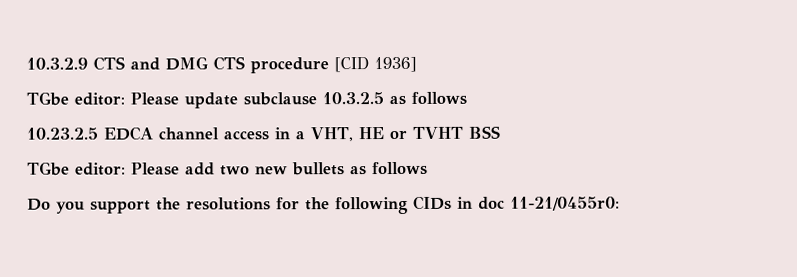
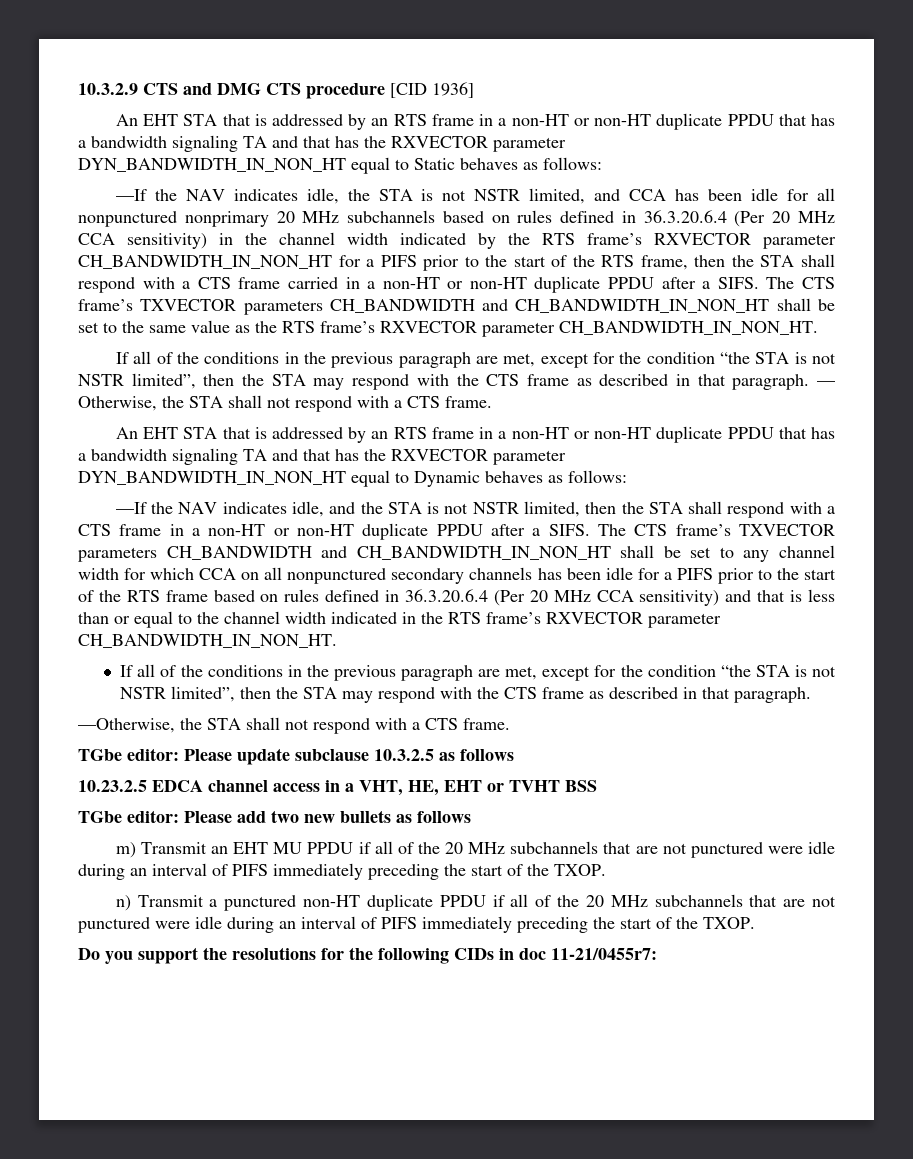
(417, 64) none -> [115,113,835,130] [78,135,566,152] [78,157,602,174] [115,188,835,204] [78,210,835,227] [78,232,836,249] [78,254,835,271] [78,276,836,293] [78,298,835,315] [78,320,818,337] [115,351,837,368] [78,373,835,390] [78,395,492,412] [115,426,835,443] [78,448,566,465] [78,470,627,487] [115,501,835,518] [78,523,835,540] [78,545,835,562] [78,567,836,584] [78,589,836,606] [78,611,721,628] [78,634,337,648] [120,664,837,681] [120,686,812,703] [78,717,510,734] // An EHT STA that is addressed by an RTS frame in a non-HT or non-HT duplicate PPDU that has a bandwidth signaling TA and that has the RXVECTOR parameter DYN_BANDWIDTH_IN_NON_HT equal to Static behaves as follows: // —If the NAV indicates idle, the STA is not NSTR limited, and CCA has been idle for all nonpunctured nonprimary 20 MHz subchannels based on rules defined in 36.3.20.6.4 (Per 20 MHz CCA sensitivity) in the channel width indicated by the RTS frame’s RXVECTOR parameter CH_BANDWIDTH_IN_NON_HT for a PIFS prior to the start of the RTS frame, then the STA shall respond with a CTS frame carried in a non-HT or non-HT duplicate PPDU after a SIFS. The CTS frame’s TXVECTOR parameters CH_BANDWIDTH and CH_BANDWIDTH_IN_NON_HT shall be set to the same value as the RTS frame’s RXVECTOR parameter CH_BANDWIDTH_IN_NON_HT. // If all of the conditions in the previous paragraph are met, except for the condition “the STA is not NSTR limited”, then the STA may respond with the CTS frame as described in that paragraph. — Otherwise, the STA shall not respond with a CTS frame. // An EHT STA that is addressed by an RTS frame in a non-HT or non-HT duplicate PPDU that has a bandwidth signaling TA and that has the RXVECTOR parameter DYN_BANDWIDTH_IN_NON_HT equal to Dynamic behaves as follows: // —If the NAV indicates idle, and the STA is not NSTR limited, then the STA shall respond with a CTS frame in a non-HT or non-HT duplicate PPDU after a SIFS. The CTS frame’s TXVECTOR parameters CH_BANDWIDTH and CH_BANDWIDTH_IN_NON_HT shall be set to any channel width for which CCA on all nonpunctured secondary channels has been idle for a PIFS prior to the start of the RTS frame based on rules defined in 36.3.20.6.4 (Per 20 MHz CCA sensitivity) and that is less than or equal to the channel width indicated in the RTS frame’s RXVECTOR parameter CH_BANDWIDTH_IN_NON_HT. // If all of the conditions in the previous paragraph are met, except for the condition “the STA is not NSTR limited”, then the STA may respond with the CTS frame as described in that paragraph. // —Otherwise, the STA shall not respond with a CTS frame.
[357,127,385,140] HE -> [408,780,482,796] HE, EHT
(428, 168) none -> [115,841,835,858] [78,863,606,880] [115,894,837,911] [78,916,755,933] // m) Transmit an EHT MU PPDU if all of the 20 MHz subchannels that are not punctured were idle during an interval of PIFS immediately preceding the start of the TXOP. // n) Transmit a punctured non-HT duplicate PPDU if all of the 20 MHz subchannels that are not punctured were idle during an interval of PIFS immediately preceding the start of the TXOP.
[510,196,620,211] 11-21/0455r0: -> [551,948,657,960] 11-21/0455r7:

